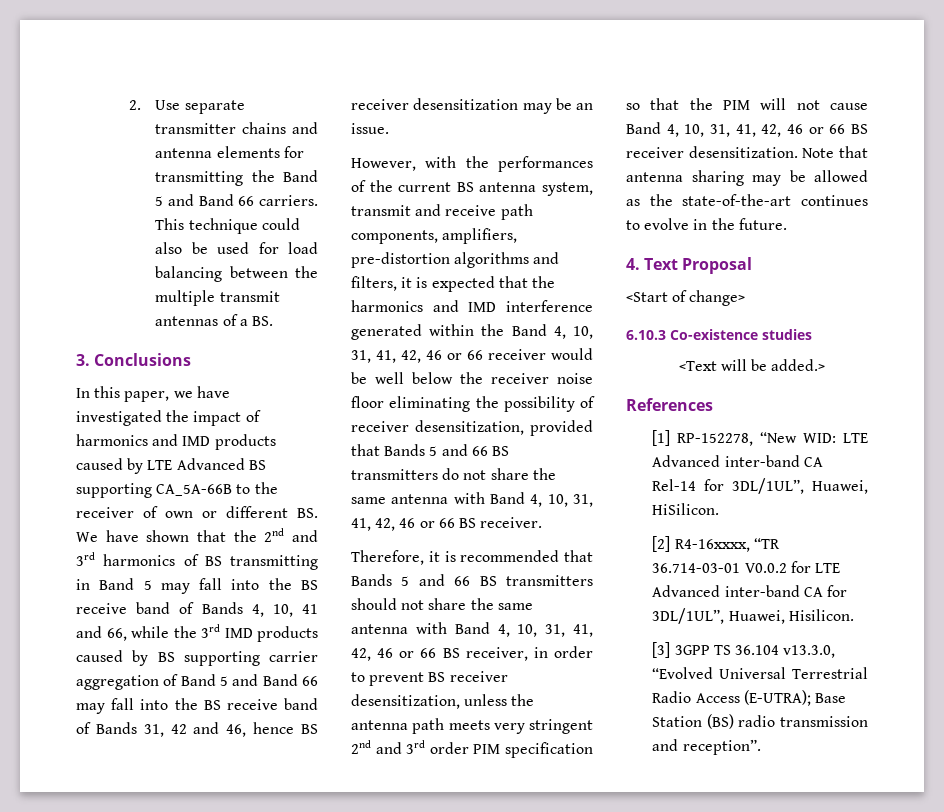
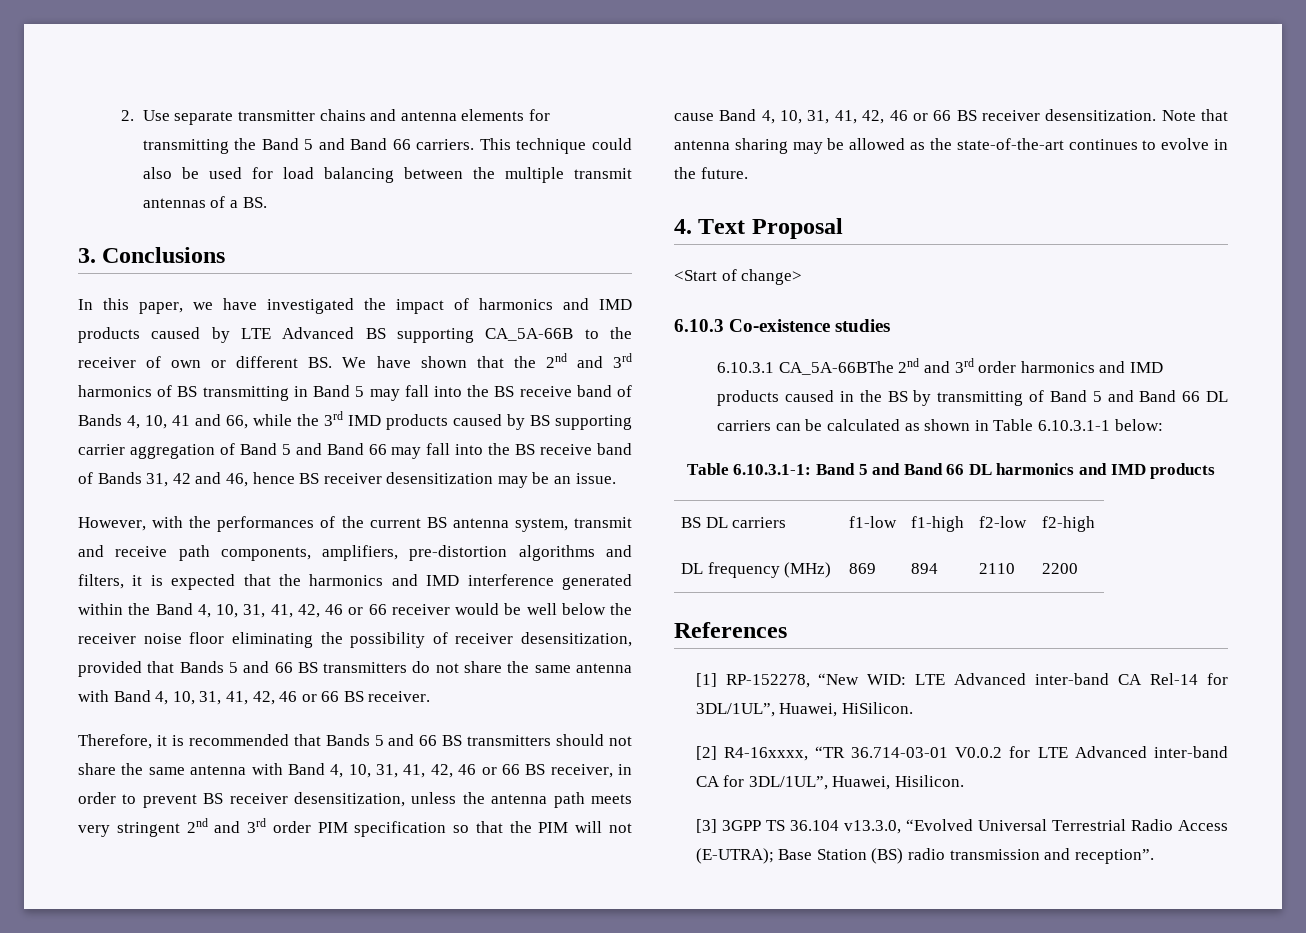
[678,359,826,371] <Text will be added.> -> [717,358,1163,375] [717,390,1228,406] [717,419,1163,431] [686,463,1216,479] [681,517,787,528] [849,516,898,528] [911,516,965,532] [979,516,1028,528] [1042,516,1096,532] [681,562,832,578] [849,563,877,574] [911,563,939,574] [979,563,1016,574] [1042,563,1079,574] 6.10.3.1 CA_5A-66BThe 2nd and 3rd order harmonics and IMD products caused in the BS by transmitting of Band 5 and Band 66 DL carriers can be calculated as shown in Table 6.10.3.1-1 below: // Table 6.10.3.1-1: Band 5 and Band 66 DL harmonics and IMD products // BS DL carriers | f1-low | f1-high | f2-low | f2-high // DL frequency (MHz) | 869 | 894 | 2110 | 2200

